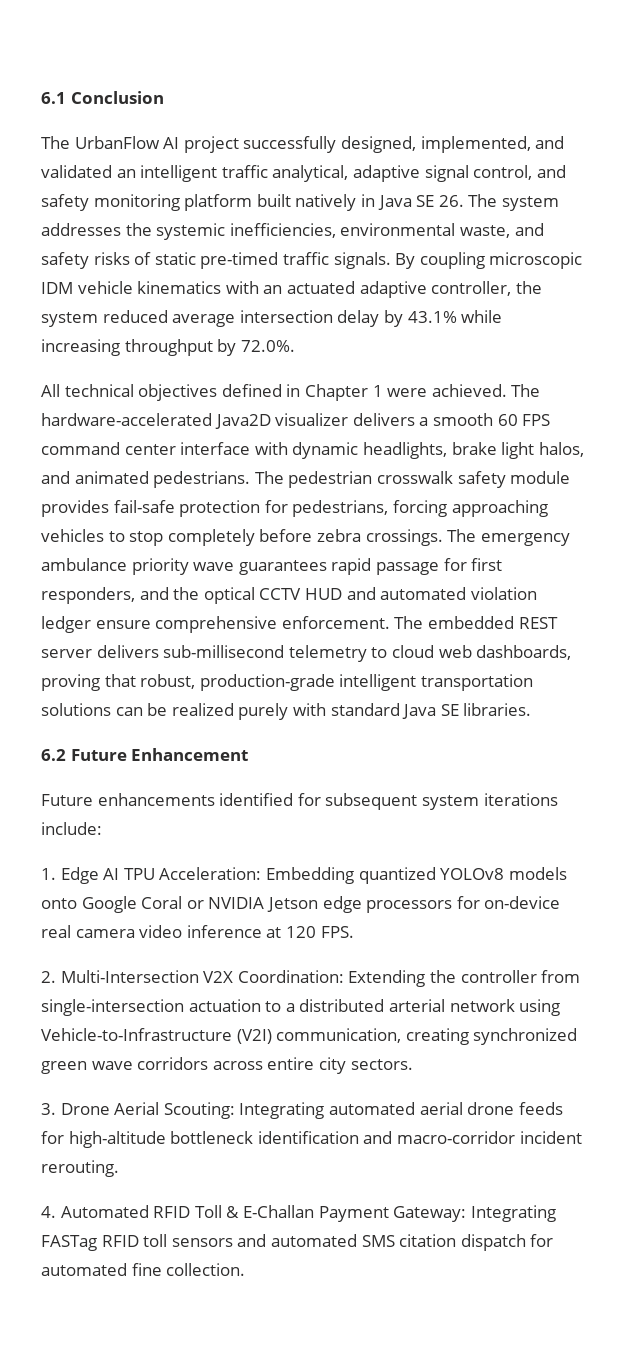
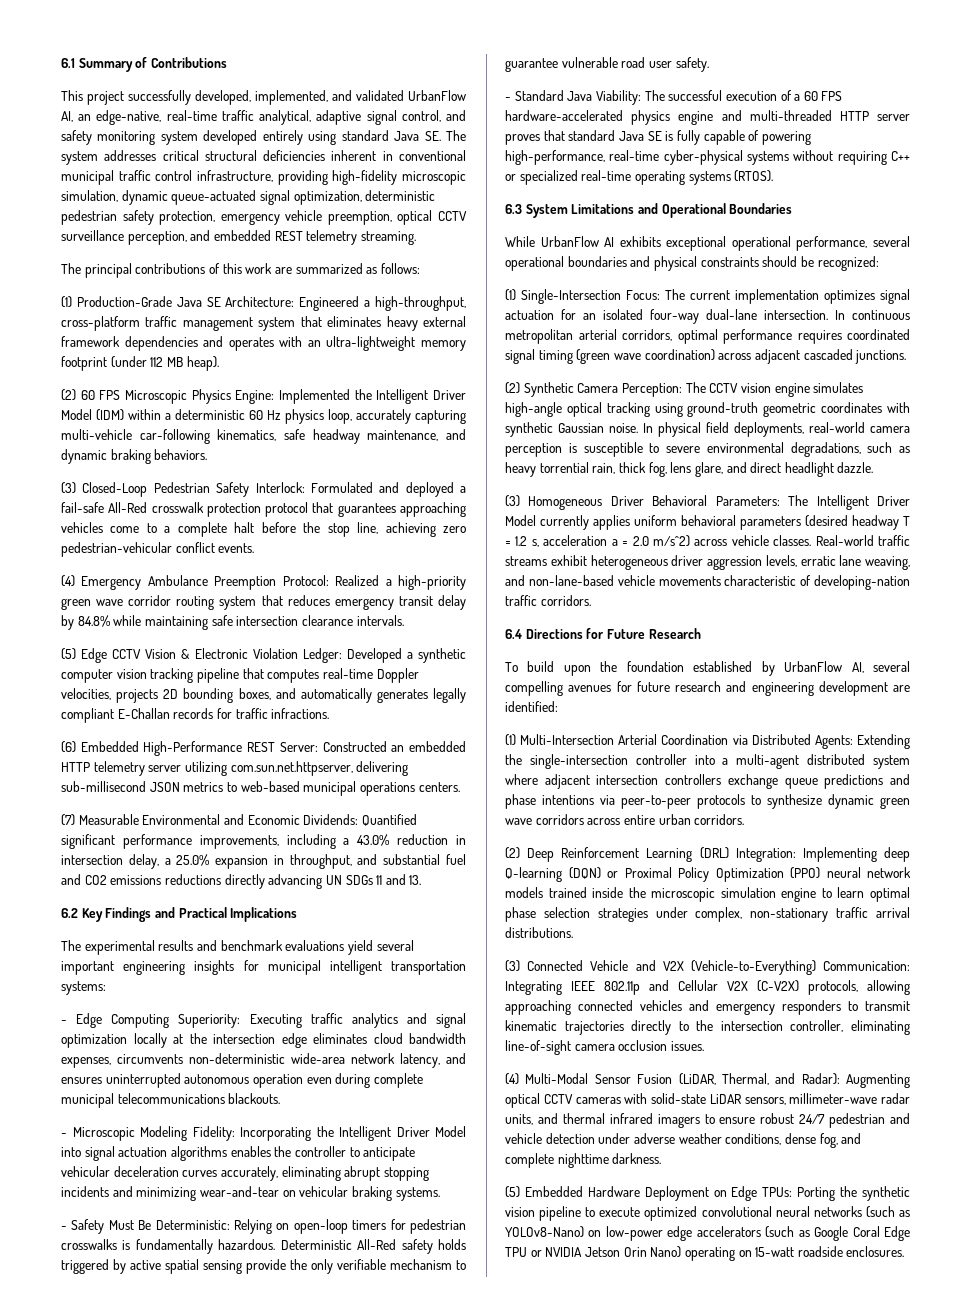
[70,91,164,104] [41,136,180,149] Conclusion // The UrbanFlow AI -> [78,57,227,72] [61,90,83,101] Summary of Contributions // This
[340,136,416,153] designed, -> [195,90,251,105] developed,
[116,165,218,182] an intelligent -> [408,90,466,101] [61,110,217,125] UrbanFlow AI, an edge-native, real-time
[184,194,559,211] [41,223,544,240] [41,252,583,269] [41,281,542,298] [41,310,503,327] [41,339,295,356] [41,384,541,401] [41,413,551,429] [41,442,584,459] [41,471,571,488] [41,500,548,517] [41,529,570,546] [41,558,503,575] [41,587,537,604] [41,616,558,633] [41,645,572,662] [41,674,533,691] [41,703,532,720] [41,748,249,761] [41,793,558,810] [41,822,102,835] [41,867,567,884] [41,896,561,913] [41,925,354,938] [41,970,581,987] [41,999,561,1016] [41,1028,578,1045] platform built natively in Java SE 26. The system addresses the systemic inefficiencies, environmental waste, and safety risks of static pre-timed traffic signals. By coupling microscopic IDM vehicle kinematics with an actuated adaptive controller, the system reduced average intersection delay by 43.1% while increasing throughput by 72.0%. // All technical objectives defined in Chapter 1 were achieved. The hardware-accelerated Java2D visualizer delivers a smooth 60 FPS command center interface with dynamic headlights, brake light halos, and animated pedestrians. The pedestrian crosswalk safety module provides fail-safe protection for pedestrians, forcing approaching vehicles to stop completely before zebra crossings. The emergency ambulance priority wave guarantees rapid passage for first responders, and the optical CCTV HUD and automated violation ledger ensure comprehensive enforcement. The embedded REST server delivers sub-millisecond telemetry to cloud web dashboards, proving that robust, production-grade intelligent transportation solutions can be realized purely with standard Java SE libraries. // 6.2 Future Enhancement // Future enhancements identified for subsequent system iterations include: // 1. Edge AI TPU Acceleration: Embedding quantized YOLOv8 models onto Google Coral or NVIDIA Jetson edge processors for on-device real camera video inference at 120 FPS. // 2. Multi-Intersection V2X Coordination: Extending the controller from single-intersection actuation to a distributed arterial network using Vehicle-to-Infrastructure (V2I) communication, creating synchronized -> [160,130,467,145] [61,150,466,165] [61,170,466,185] [61,190,436,205] [61,210,467,225] [61,230,416,245] [61,263,420,278] [61,296,466,311] [61,316,467,331] [61,336,466,351] [61,356,219,371] [61,389,467,404] [61,409,466,424] [61,429,466,444] [61,449,208,464] [61,482,466,497] [61,502,466,517] [61,522,466,537] [61,542,255,557] [61,575,467,590] [61,595,466,610] [61,615,404,630] [61,648,466,663] [61,668,419,683] [61,688,466,703] [61,708,330,723] [61,741,467,756] [61,761,409,776] [61,781,460,796] [61,814,417,826] [61,834,466,849] [61,854,466,869] [61,874,422,889] [61,907,298,922] [61,940,414,955] [61,960,466,975] [61,981,106,995] [61,1013,466,1028] [61,1033,466,1048] [61,1053,466,1068] [61,1073,423,1088] [61,1093,281,1108] [61,1126,466,1141] [61,1146,416,1161] [61,1166,429,1181] [61,1186,440,1201] [61,1219,466,1234] [61,1239,467,1254] [61,1259,466,1274] [505,57,709,72] [505,90,843,105] [505,110,910,125] [505,130,811,145] [505,150,910,165] [505,170,774,185] [505,203,793,218] [505,236,910,251] [505,256,879,271] [505,289,910,304] [505,309,910,324] [505,329,910,344] [505,349,907,364] [505,382,864,397] [505,402,910,417] [505,422,910,437] [505,442,910,457] [505,462,874,477] [505,495,910,510] [505,515,910,530] [505,535,910,547] [505,555,910,570] [505,575,910,590] [505,595,591,606] [505,628,701,639] [505,661,910,676] [505,681,910,696] [505,701,558,712] [505,734,910,749] [505,754,910,769] [505,774,910,789] [505,794,874,809] system developed entirely using standard Java SE. The system addresses critical structural deficiencies inherent in conventional municipal traffic control infrastructure, providing high-fidelity microscopic simulation, dynamic queue-actuated signal optimization, deterministic pedestrian safety protection, emergency vehicle preemption, optical CCTV surveillance perception, and embedded REST telemetry streaming. // The principal contributions of this work are summarized as follows: // (1) Production-Grade Java SE Architecture: Engineered a high-throughput, cross-platform traffic management system that eliminates heavy external framework dependencies and operates with an ultra-lightweight memory footprint (under 112 MB heap). // (2) 60 FPS Microscopic Physics Engine: Implemented the Intelligent Driver Model (IDM) within a deterministic 60 Hz physics loop, accurately capturing multi-vehicle car-following kinematics, safe headway maintenance, and dynamic braking behaviors. // (3) Closed-Loop Pedestrian Safety Interlock: Formulated and deployed a fail-safe All-Red crosswalk protection protocol that guarantees approaching vehicles come to a complete halt before the stop line, achieving zero pedestrian-vehicular conflict events. // (4) Emergency Ambulance Preemption Protocol: Realized a high-priority green wave corridor routing system that reduces emergency transit delay by 84.8% while maintaining safe intersection clearance intervals. // (5) Edge CCTV Vision & Electronic Violation Ledger: Developed a synthetic computer vision tracking pipeline that computes real-time Doppler velocities, projects 2D bounding boxes, and automatically generates legally compliant E-Challan records for traffic infractions. // (6) Embedded High-Performance REST Server: Constructed an embedded HTTP telemetry server utilizing com.sun.net.httpserver, delivering sub-millisecond JSON metrics to web-based municipal operations centers. // (7) Measurable Environmental and Economic Dividends: Quantified significant performance improvements, including a 43.0% reduction in intersection delay, a 25.0% expansion in throughput, and substantial fuel and CO2 emissions reductions directly advancing UN SDGs 11 and 13. // 6.2 Key Findings and Practical Implications // The experimental results and benchmark evaluations yield several important engineering insights for municipal intelligent transportation systems: // - Edge Computing Superiority: Executing traffic analytics and signal optimization locally at the intersection edge eliminates cloud bandwidth expenses, circumvents non-deterministic wide-area network latency, and ensures uninterrupted autonomous operation even during complete municipal telecommunications blackouts. // - Microscopic Modeling Fidelity: Incorporating the Intelligent Driver Model into signal actuation algorithms enables the controller to anticipate vehicular deceleration curves accurately, eliminating abrupt stopping incidents and minimizing wear-and-tear on vehicular braking systems. // - Safety Must Be Deterministic: Relying on open-loop timers for pedestrian crosswalks is fundamentally hazardous. Deterministic All-Red safety holds triggered by active spatial sensing provide the only verifiable mechanism to guarantee vulnerable road user safety. // - Standard Java Viability: The successful execution of a 60 FPS hardware-accelerated physics engine and multi-threaded HTTP server proves that standard Java SE is fully capable of powering high-performance, real-time cyber-physical systems without requiring C++ or specialized real-time operating systems (RTOS). // 6.3 System Limitations and Operational Boundaries // While UrbanFlow AI exhibits exceptional operational performance, several operational boundaries and physical constraints should be recognized: // (1) Single-Intersection Focus: The current implementation optimizes signal actuation for an isolated four-way dual-lane intersection. In continuous metropolitan arterial corridors, optimal performance requires coordinated signal timing (green wave coordination) across adjacent cascaded junctions. // (2) Synthetic Camera Perception: The CCTV vision engine simulates high-angle optical tracking using ground-truth geometric coordinates with synthetic Gaussian noise. In physical field deployments, real-world camera perception is susceptible to severe environmental degradations, such as heavy torrential rain, thick fog, lens glare, and direct headlight dazzle. // (3) Homogeneous Driver Behavioral Parameters: The Intelligent Driver Model currently applies uniform behavioral parameters (desired headway T = 1.2 s, acceleration a = 2.0 m/s^2) across vehicle classes. Real-world traffic streams exhibit heterogeneous driver aggression levels, erratic lane weaving, and non-lane-based vehicle movements characteristic of developing-nation traffic corridors. // 6.4 Directions for Future Research // To build upon the foundation established by UrbanFlow AI, several compelling avenues for future research and engineering development are identified: // (1) Multi-Intersection Arterial Coordination via Distributed Agents: Extending the single-intersection controller into a multi-agent distributed system where adjacent intersection controllers exchange queue predictions and phase intentions via peer-to-peer protocols to synthesize dynamic
[318,1057,413,1074] [41,1102,563,1119] [41,1131,582,1148] [41,1160,119,1177] [41,1205,556,1222] [41,1234,554,1251] [41,1263,246,1276] city sectors. // 3. Drone Aerial Scouting: Integrating automated aerial drone feeds for high-altitude bottleneck identification and macro-corridor incident rerouting. // 4. Automated RFID Toll & E-Challan Payment Gateway: Integrating FASTag RFID toll sensors and automated SMS citation dispatch for automated fine collection. -> [658,814,745,825] [505,847,910,862] [505,867,911,882] [505,887,910,902] [505,907,910,922] [505,927,573,938] [505,960,910,975] [505,980,910,995] [505,1000,910,1015] [505,1020,910,1035] [505,1040,704,1055] [505,1073,910,1088] [505,1093,910,1108] [505,1113,910,1128] [505,1133,862,1148] [505,1153,662,1168] [505,1186,910,1201] [505,1206,910,1221] [505,1226,910,1241] [505,1246,905,1261] urban corridors. // (2) Deep Reinforcement Learning (DRL) Integration: Implementing deep Q-learning (DQN) or Proximal Policy Optimization (PPO) neural network models trained inside the microscopic simulation engine to learn optimal phase selection strategies under complex, non-stationary traffic arrival distributions. // (3) Connected Vehicle and V2X (Vehicle-to-Everything) Communication: Integrating IEEE 802.11p and Cellular V2X (C-V2X) protocols, allowing approaching connected vehicles and emergency responders to transmit kinematic trajectories directly to the intersection controller, eliminating line-of-sight camera occlusion issues. // (4) Multi-Modal Sensor Fusion (LiDAR, Thermal, and Radar): Augmenting optical CCTV cameras with solid-state LiDAR sensors, millimeter-wave radar units, and thermal infrared imagers to ensure robust 24/7 pedestrian and vehicle detection under adverse weather conditions, dense fog, and complete nighttime darkness. // (5) Embedded Hardware Deployment on Edge TPUs: Porting the synthetic vision pipeline to execute optimized convolutional neural networks (such as YOLOv8-Nano) on low-power edge accelerators (such as Google Coral Edge TPU or NVIDIA Jetson Orin Nano) operating on 15-watt roadside enclosures.

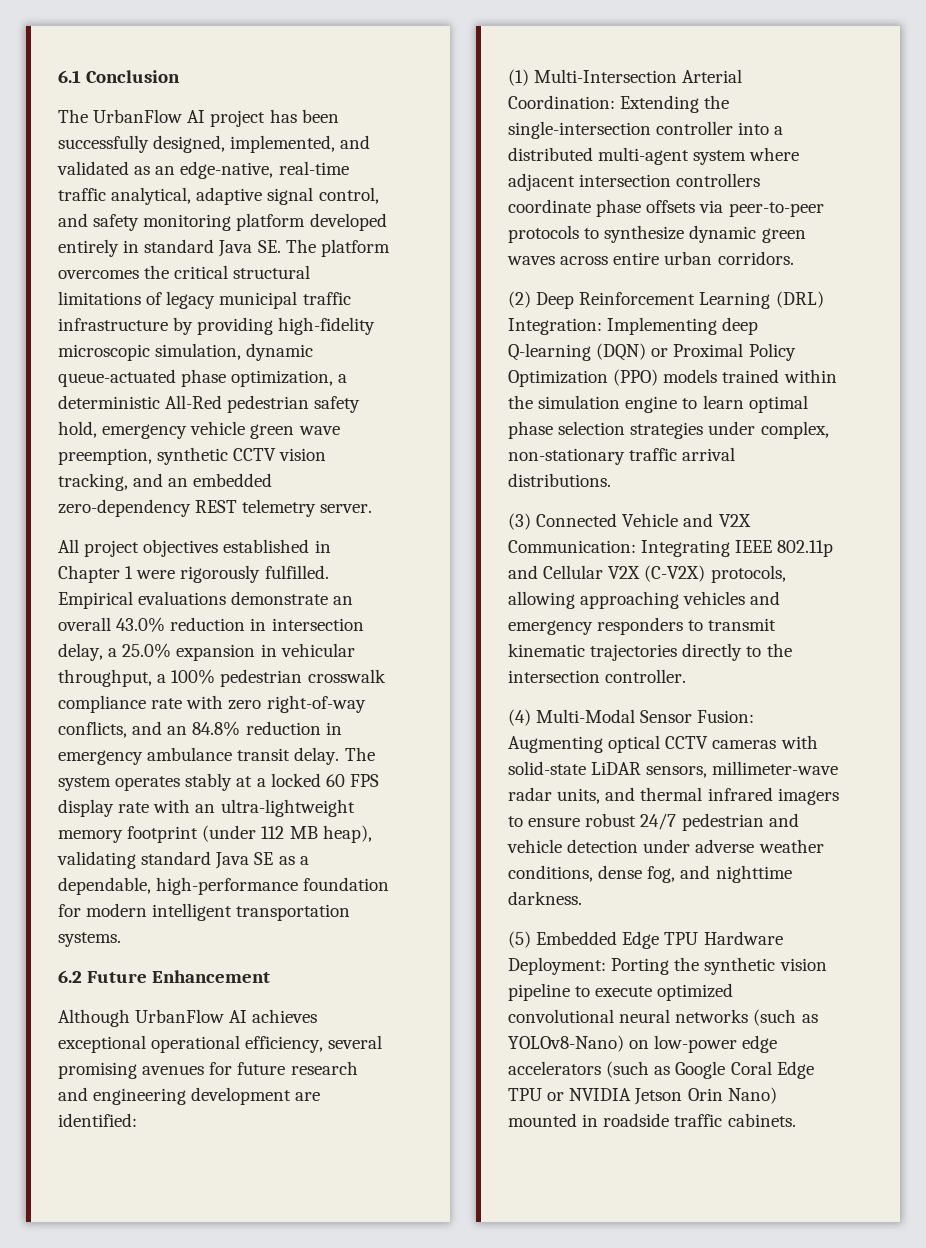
[78,57,227,72] [61,90,251,105] Summary of Contributions // This project successfully developed, -> [86,70,181,83] [58,109,339,127] [58,135,226,153] Conclusion // The UrbanFlow AI project has been successfully designed,
[408,90,466,101] [61,111,73,122] UrbanFlow AI, -> [134,166,151,175] as
[160,131,198,145] system -> [236,213,306,231] platform
[308,131,337,145] using -> [123,240,140,253] in
[61,150,466,165] [61,170,273,185] system addresses critical structural deficiencies inherent in conventional municipal traffic control infrastructure, -> [320,239,390,257] [58,265,311,279] [58,291,351,309] [58,317,194,335] platform overcomes the critical structural limitations of legacy municipal traffic infrastructure by
[259,190,436,205] signal optimization, deterministic -> [181,369,348,387] [58,395,223,409] phase optimization, a deterministic All-Red
[159,211,216,225] protection, -> [58,421,97,438] hold,
[327,210,467,225] [61,230,416,245] [61,263,420,278] [61,296,466,311] [61,316,467,331] [61,336,466,351] [61,356,219,371] [61,389,467,404] [61,409,466,424] [61,429,466,444] [61,449,208,464] [61,482,466,497] [61,502,466,517] [61,522,466,537] [61,542,255,557] [61,575,467,590] [61,595,466,610] [61,615,404,630] [61,648,466,663] [61,668,419,683] [61,688,466,703] [61,708,330,723] [61,741,467,756] [61,761,409,776] [61,781,460,796] [61,814,417,826] [61,834,350,849] preemption, optical CCTV surveillance perception, and embedded REST telemetry streaming. // The principal contributions of this work are summarized as follows: // (1) Production-Grade Java SE Architecture: Engineered a high-throughput, cross-platform traffic management system that eliminates heavy external framework dependencies and operates with an ultra-lightweight memory footprint (under 112 MB heap). // (2) 60 FPS Microscopic Physics Engine: Implemented the Intelligent Driver Model (IDM) within a deterministic 60 Hz physics loop, accurately capturing multi-vehicle car-following kinematics, safe headway maintenance, and dynamic braking behaviors. // (3) Closed-Loop Pedestrian Safety Interlock: Formulated and deployed a fail-safe All-Red crosswalk protection protocol that guarantees approaching vehicles come to a complete halt before the stop line, achieving zero pedestrian-vehicular conflict events. // (4) Emergency Ambulance Preemption Protocol: Realized a high-priority green wave corridor routing system that reduces emergency transit delay by 84.8% while maintaining safe intersection clearance intervals. // (5) Edge CCTV Vision & Electronic Violation Ledger: Developed a synthetic computer vision tracking pipeline that computes real-time Doppler velocities, projects 2D bounding boxes, and automatically generates legally compliant E-Challan records for traffic infractions. // (6) Embedded High-Performance REST Server: Constructed an embedded HTTP telemetry server utilizing com.sun.net.httpserver, delivering sub-millisecond JSON metrics to web-based municipal operations centers. // (7) Measurable Environmental and Economic Dividends: Quantified significant performance improvements, including a -> [250,424,340,439] [58,447,327,465] [58,473,273,491] [58,499,373,517] [58,539,331,557] [58,565,329,583] [58,591,354,609] [58,617,111,631] green wave preemption, synthetic CCTV vision tracking, and an embedded zero-dependency REST telemetry server. // All project objectives established in Chapter 1 were rigorously fulfilled. Empirical evaluations demonstrate an overall
[289,854,466,869] [61,874,422,889] [61,907,298,922] [61,940,414,955] [61,960,466,975] [61,981,106,995] [61,1013,466,1028] [61,1033,466,1048] [61,1053,466,1068] [61,1073,423,1088] [61,1093,281,1108] [61,1126,466,1141] [61,1146,416,1161] [61,1166,429,1181] [61,1186,440,1201] [61,1219,466,1234] [61,1239,467,1254] [61,1259,466,1274] [505,57,709,72] [505,90,843,105] [505,110,910,125] [505,130,811,145] [505,150,910,165] [505,170,774,185] [505,203,793,218] [505,236,661,247] throughput, and substantial fuel and CO2 emissions reductions directly advancing UN SDGs 11 and 13. // 6.2 Key Findings and Practical Implications // The experimental results and benchmark evaluations yield several important engineering insights for municipal intelligent transportation systems: // - Edge Computing Superiority: Executing traffic analytics and signal optimization locally at the intersection edge eliminates cloud bandwidth expenses, circumvents non-deterministic wide-area network latency, and ensures uninterrupted autonomous operation even during complete municipal telecommunications blackouts. // - Microscopic Modeling Fidelity: Incorporating the Intelligent Driver Model into signal actuation algorithms enables the controller to anticipate vehicular deceleration curves accurately, eliminating abrupt stopping incidents and minimizing wear-and-tear on vehicular braking systems. // - Safety Must Be Deterministic: Relying on open-loop timers for pedestrian crosswalks is fundamentally hazardous. Deterministic All-Red safety holds triggered by active spatial sensing provide the only verifiable mechanism to guarantee vulnerable road user safety. // - Standard Java Viability: The successful execution of a 60 FPS hardware-accelerated physics engine and multi-threaded HTTP server proves that standard Java SE is fully capable of powering high-performance, real-time cyber-physical systems without requiring C++ or specialized real-time operating systems (RTOS). // 6.3 System Limitations and Operational Boundaries // While UrbanFlow AI exhibits -> [280,643,355,657] [58,669,386,687] [58,695,366,713] [58,721,342,738] [58,747,375,765] [58,773,379,791] [58,799,355,817] [58,825,372,843] [57,851,309,869] [58,877,390,895] [58,903,351,921] [58,932,121,947] [58,970,271,983] [58,1009,318,1027] vehicular throughput, a 100% pedestrian crosswalk compliance rate with zero right-of-way conflicts, and an 84.8% reduction in emergency ambulance transit delay. The system operates stably at a locked 60 FPS display rate with an ultra-lightweight memory footprint (under 112 MB heap), validating standard Java SE as a dependable, high-performance foundation for modern intelligent transportation systems. // 6.2 Future Enhancement // Although UrbanFlow AI achieves
[796,236,910,251] [505,256,879,271] [505,289,910,304] [505,309,910,324] [505,329,910,344] [505,349,907,364] [505,382,864,397] [505,402,910,417] [505,422,910,437] [505,442,910,457] [505,462,874,477] [505,495,910,510] [505,515,910,530] [505,535,910,547] [505,555,910,570] [505,575,910,590] [505,595,591,606] [505,628,701,639] [505,661,910,676] [505,681,563,696] performance, several operational boundaries and physical constraints should be recognized: // (1) Single-Intersection Focus: The current implementation optimizes signal actuation for an isolated four-way dual-lane intersection. In continuous metropolitan arterial corridors, optimal performance requires coordinated signal timing (green wave coordination) across adjacent cascaded junctions. // (2) Synthetic Camera Perception: The CCTV vision engine simulates high-angle optical tracking using ground-truth geometric coordinates with synthetic Gaussian noise. In physical field deployments, real-world camera perception is susceptible to severe environmental degradations, such as heavy torrential rain, thick fog, lens glare, and direct headlight dazzle. // (3) Homogeneous Driver Behavioral Parameters: The Intelligent Driver Model currently applies uniform behavioral parameters (desired headway T = 1.2 s, acceleration a = 2.0 m/s^2) across vehicle classes. Real-world traffic streams exhibit heterogeneous driver aggression levels, erratic lane weaving, and non-lane-based vehicle movements characteristic of developing-nation traffic corridors. // 6.4 Directions for Future Research // To build upon the foundation established by UrbanFlow AI, several compelling -> [245,1035,383,1053] [58,1062,137,1079] efficiency, several promising
[661,734,853,749] Coordination via Distributed Agents: -> [508,95,615,109] Coordination:
[736,754,866,769] multi-agent distributed -> [508,147,690,165] distributed multi-agent
[727,774,910,789] [505,794,594,809] exchange queue predictions and phase intentions -> [508,199,696,217] coordinate phase offsets
[505,814,584,825] wave corridors -> [507,256,555,265] waves
[826,867,911,878] [505,887,716,902] neural network models trained inside the microscopic -> [663,369,837,383] [508,395,533,409] models trained within the
[690,960,816,975] (Vehicle-to-Everything) -> (751, 520) none
[578,1000,633,1011] connected -> (680, 600) none
[790,1020,910,1035] [505,1040,704,1055] [505,1073,840,1085] controller, eliminating line-of-sight camera occlusion issues. // (4) Multi-Modal Sensor Fusion (LiDAR, Thermal, and Radar): -> [605,669,687,683] [508,709,755,726] controller. // (4) Multi-Modal Sensor Fusion:
[505,1153,554,1168] complete -> (711, 872) none
[587,1186,793,1201] Hardware Deployment on Edge TPUs: -> [622,931,783,949] [508,957,606,975] Edge TPU Hardware Deployment:
[684,1246,905,1261] operating on 15-watt roadside enclosures. -> [508,1113,796,1127] mounted in roadside traffic cabinets.

